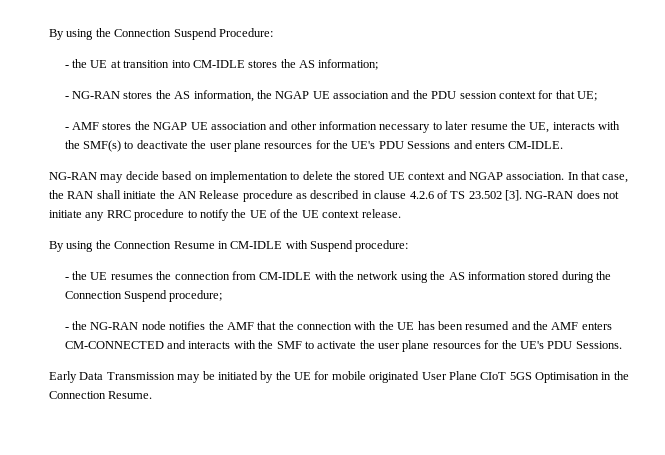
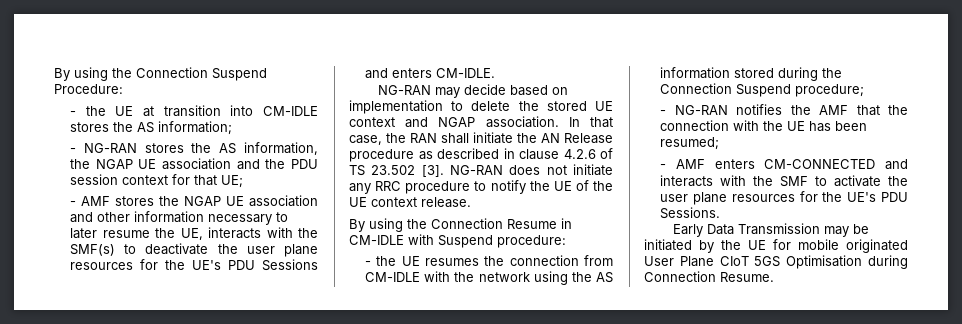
[72,321,166,330] the NG-RAN node -> [674,105,728,115] NG-RAN
[465,321,549,330] resumed and the -> [660,137,720,150] [660,164,667,169] resumed; // -
[601,371,629,380] in the -> [868,255,908,269] during

